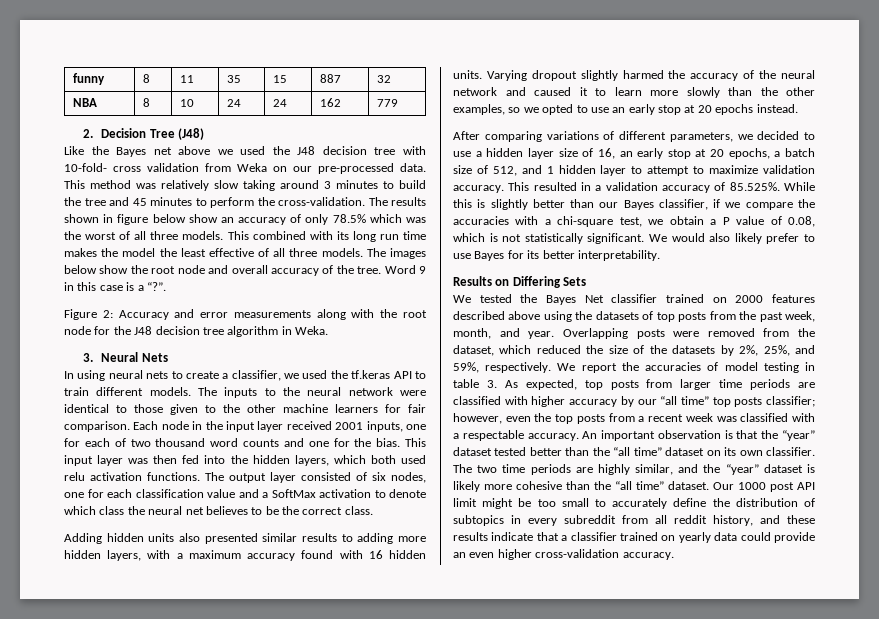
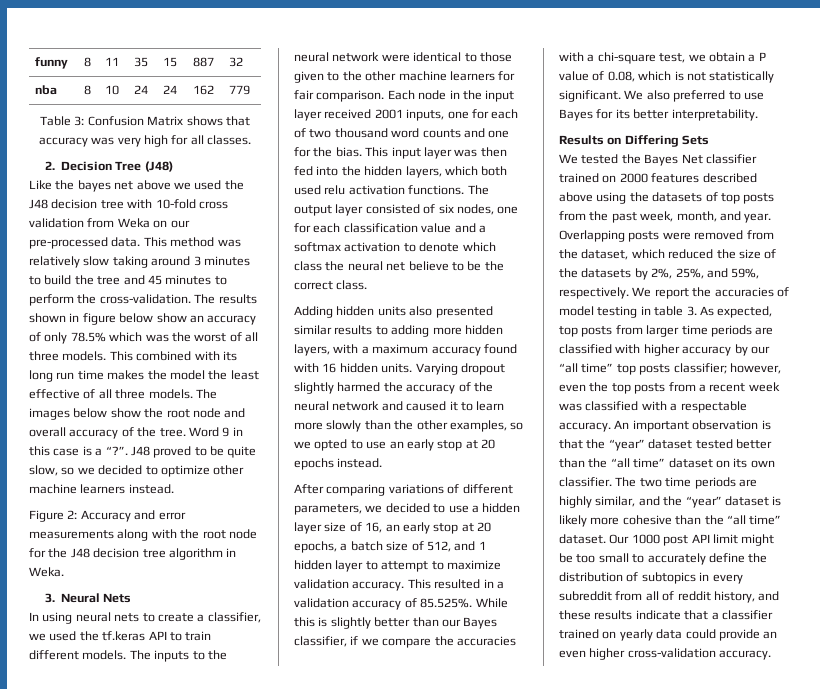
[72,98,97,107] NBA -> [35,85,58,95] nba
(398, 103) none -> [40,116,250,126] [38,135,252,147] // Table 3: Confusion Matrix shows that accuracy was very high for all classes.
[116,147,147,157] Bayes -> [77,180,111,192] bayes
[64,163,107,172] 10-fold- -> [155,199,196,209] 10-fold
(166, 286) none -> [130,446,257,458] [29,465,245,477] [29,484,174,494] J48 proved to be quite slow, so we decided to optimize other machine learners instead.
[271,489,316,498] SoftMax -> [294,242,341,252] softmax
[205,506,248,515] believes -> [408,261,449,271] believe
[671,233,800,244] would also likely prefer -> [646,90,726,102] also preferred
(667, 519) none -> [662,591,675,601] of

